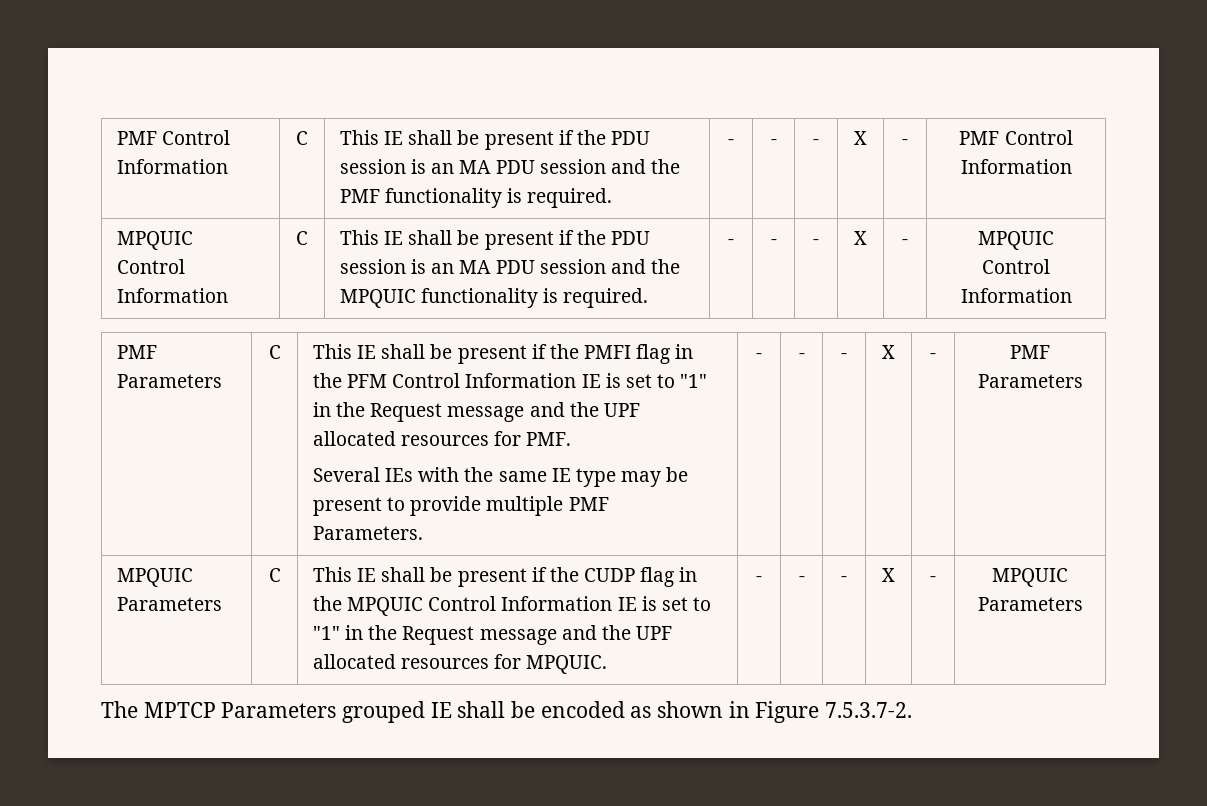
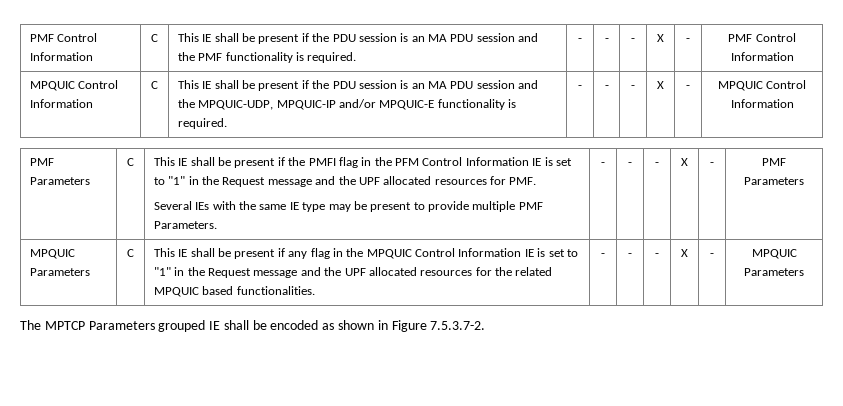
[340,289,417,308] MPQUIC -> [198,99,435,110] MPQUIC-UDP, MPQUIC-IP and/or MPQUIC-E
[549,567,635,582] the CUDP -> [288,251,308,259] any
[526,655,608,674] MPQUIC. -> [495,267,553,276] [153,286,315,297] the related MPQUIC based functionalities.

